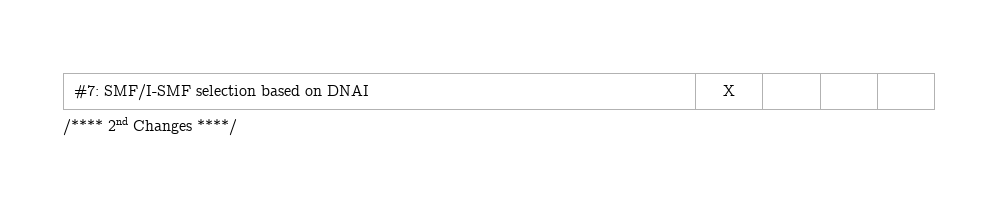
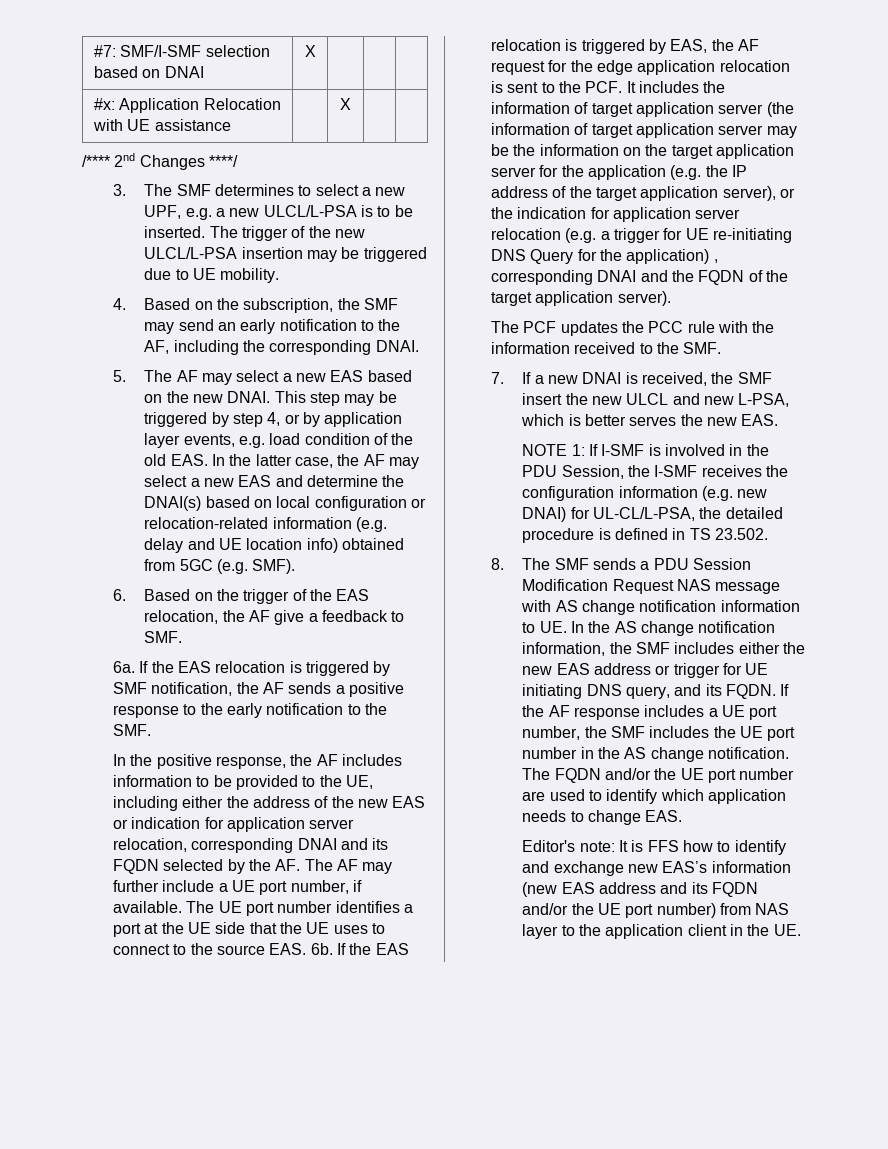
[63,117,237,136] // /**** 2nd Changes ****/ -> [93,98,281,113] [92,119,231,131] [340,98,351,110] [82,153,238,170] [113,184,406,196] [144,205,413,220] [144,226,365,241] [144,247,427,262] [144,268,280,283] [113,298,398,313] [144,319,401,334] [144,340,419,355] [113,370,412,385] [144,391,397,406] [144,412,403,427] [144,433,414,448] [144,454,419,469] [144,475,405,487] [144,496,426,511] [144,517,387,532] [144,538,404,553] [144,559,296,574] [113,589,370,604] [144,610,405,625] [144,631,183,643] [113,661,391,676] [113,682,405,697] [113,703,388,718] [113,724,152,736] [113,754,403,769] [113,775,374,790] [113,796,426,811] [113,817,355,832] [113,838,389,853] [113,859,393,874] [113,880,363,895] [113,901,414,916] [113,922,386,937] [113,943,409,955] [491,39,760,54] [491,60,790,75] [491,81,726,93] [491,102,794,117] [491,123,797,138] [491,144,795,159] [491,165,748,180] [491,186,796,201] [491,207,741,222] [491,228,793,243] [491,249,718,264] [491,270,789,285] [491,291,671,306] [491,321,775,336] [491,342,722,354] [491,372,772,386] [522,393,790,407] [521,414,779,426] [522,444,769,456] [522,465,788,479] [522,486,768,501] [522,507,783,522] [522,528,768,543] [491,558,751,570] [522,579,781,594] [521,600,800,615] [522,621,776,636] [522,642,805,656] [522,663,769,678] [522,684,790,699] [522,705,778,720] [522,726,796,741] [522,747,789,762] [522,768,795,783] [522,789,786,804] [522,810,683,825] [522,840,786,855] [522,861,791,876] [522,882,758,897] [522,903,790,918] [522,924,801,939] // #x: Application Relocation with UE assistance | | X | | // /**** 2nd Changes ****/ // 3. The SMF determines to select a new UPF, e.g. a new ULCL/L-PSA is to be inserted. The trigger of the new ULCL/L-PSA insertion may be triggered due to UE mobility. // 4. Based on the subscription, the SMF may send an early notification to the AF, including the corresponding DNAI. // 5. The AF may select a new EAS based on the new DNAI. This step may be triggered by step 4, or by application layer events, e.g. load condition of the old EAS. In the latter case, the AF may select a new EAS and determine the DNAI(s) based on local configuration or relocation-related information (e.g. delay and UE location info) obtained from 5GC (e.g. SMF). // 6. Based on the trigger of the EAS relocation, the AF give a feedback to SMF. // 6a. If the EAS relocation is triggered by SMF notification, the AF sends a positive response to the early notification to the SMF. // In the positive response, the AF includes information to be provided to the UE, including either the address of the new EAS or indication for application server relocation, corresponding DNAI and its FQDN selected by the AF. The AF may further include a UE port number, if available. The UE port number identifies a port at the UE side that the UE uses to connect to the source EAS. 6b. If the EAS relocation is triggered by EAS, the AF request for the edge application relocation is sent to the PCF. It includes the information of target application server (the information of target application server may be the information on the target application server for the application (e.g. the IP address of the target application server), or the indication for application server relocation (e.g. a trigger for UE re-initiating DNS Query for the application) , corresponding DNAI and the FQDN of the target application server). // The PCF updates the PCC rule with the information received to the SMF. // 7. If a new DNAI is received, the SMF insert the new ULCL and new L-PSA, which is better serves the new EAS. // NOTE 1: If I-SMF is involved in the PDU Session, the I-SMF receives the configuration information (e.g. new DNAI) for UL-CL/L-PSA, the detailed procedure is defined in TS 23.502. // 8. The SMF sends a PDU Session Modification Request NAS message with AS change notification information to UE. In the AS change notification information, the SMF includes either the new EAS address or trigger for UE initiating DNS query, and its FQDN. If the AF response includes a UE port number, the SMF includes the UE port number in the AS change notification. The FQDN and/or the UE port number are used to identify which application needs to change EAS. // Editor's note: It is FFS how to identify and exchange new EAS’s information (new EAS address and its FQDN and/or the UE port number) from NAS layer to the application client in the UE.

